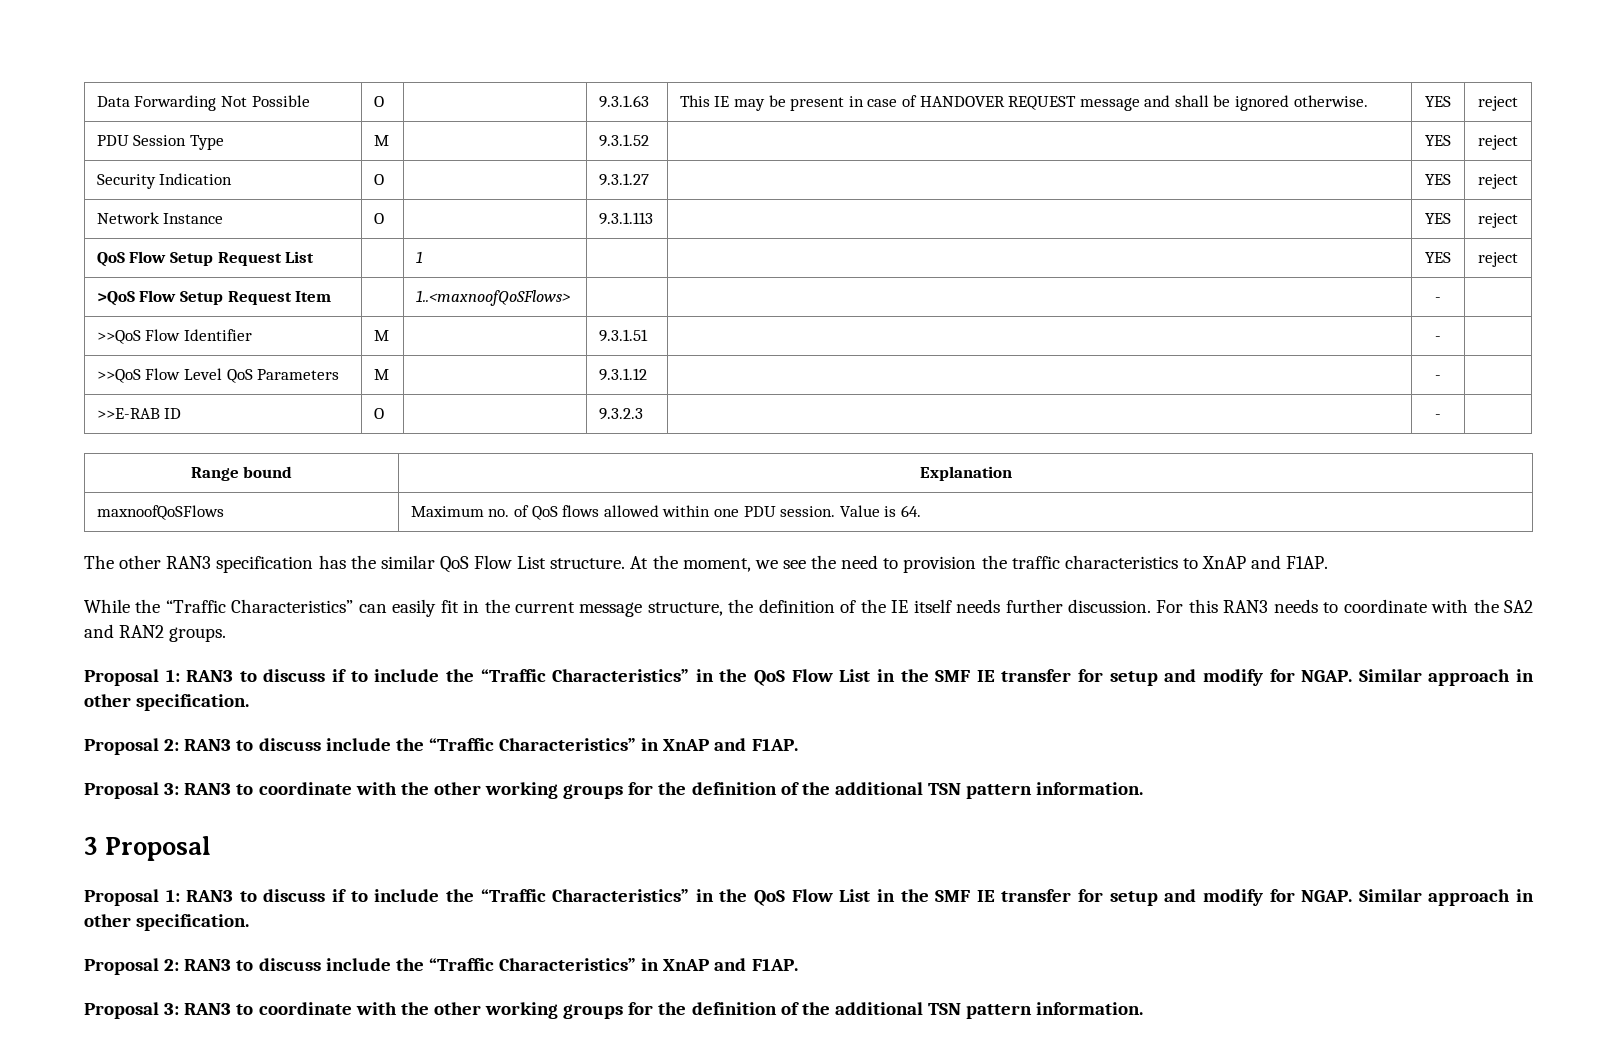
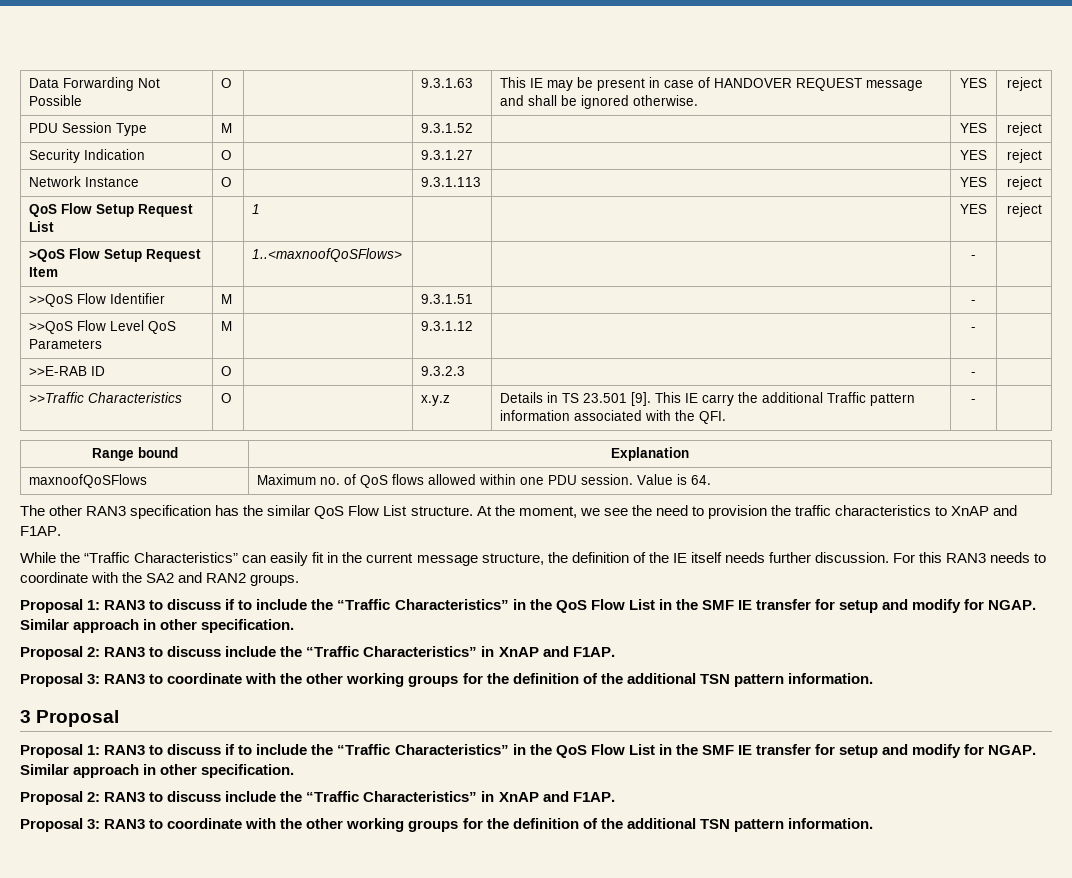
(1441, 416) none -> [29,392,183,403] [221,393,233,403] [421,395,451,406] [500,392,916,406] [500,410,727,424] [971,399,976,403] // >>Traffic Characteristics | O | | x.y.z | Details in TS 23.501 [9]. This IE carry the additional Traffic pattern information associated with the QFI. | - |

